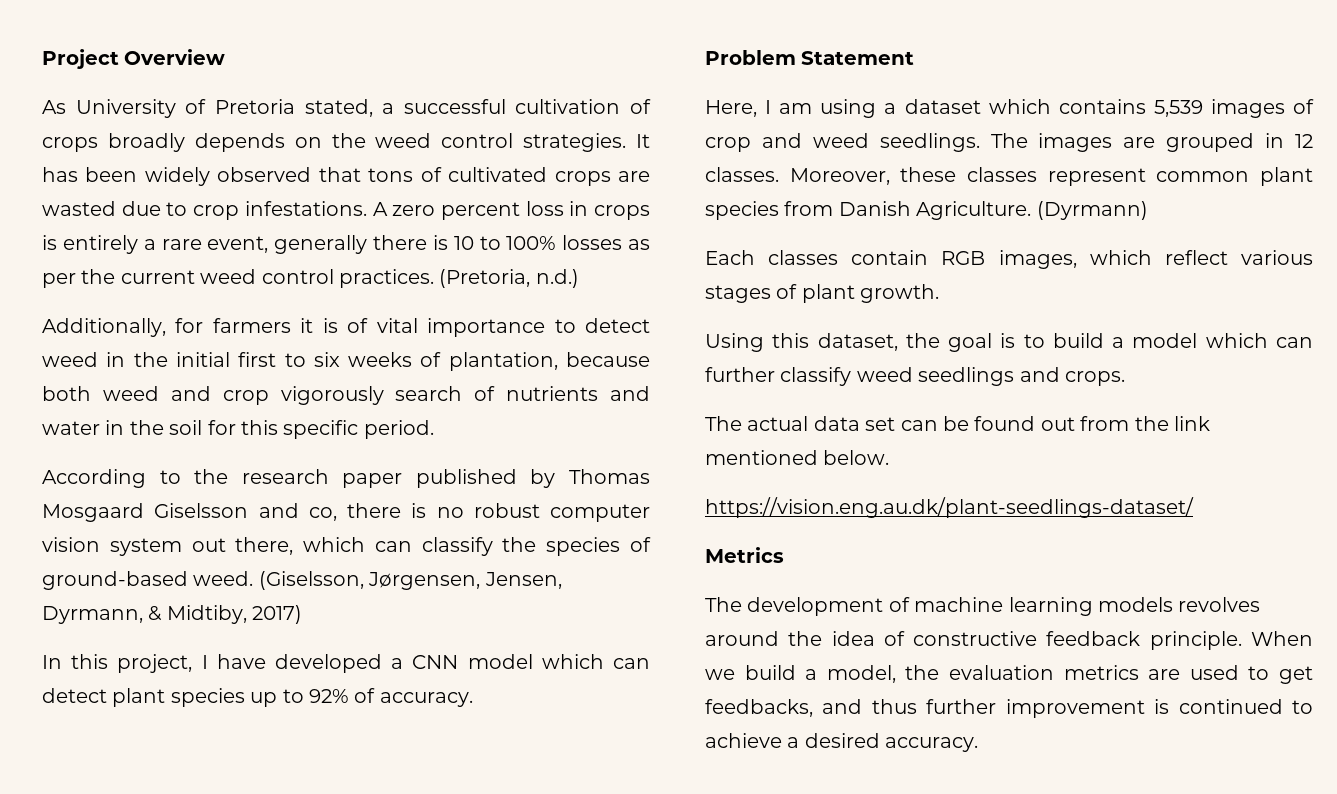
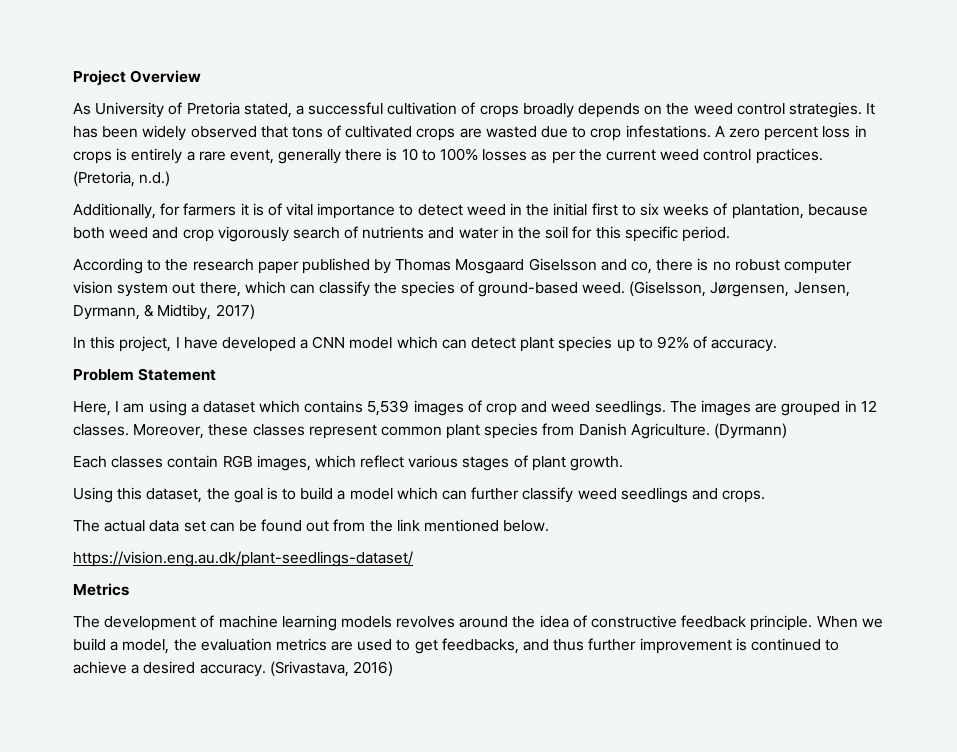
(979, 744) none -> [269,661,393,677] (Srivastava, 2016)

